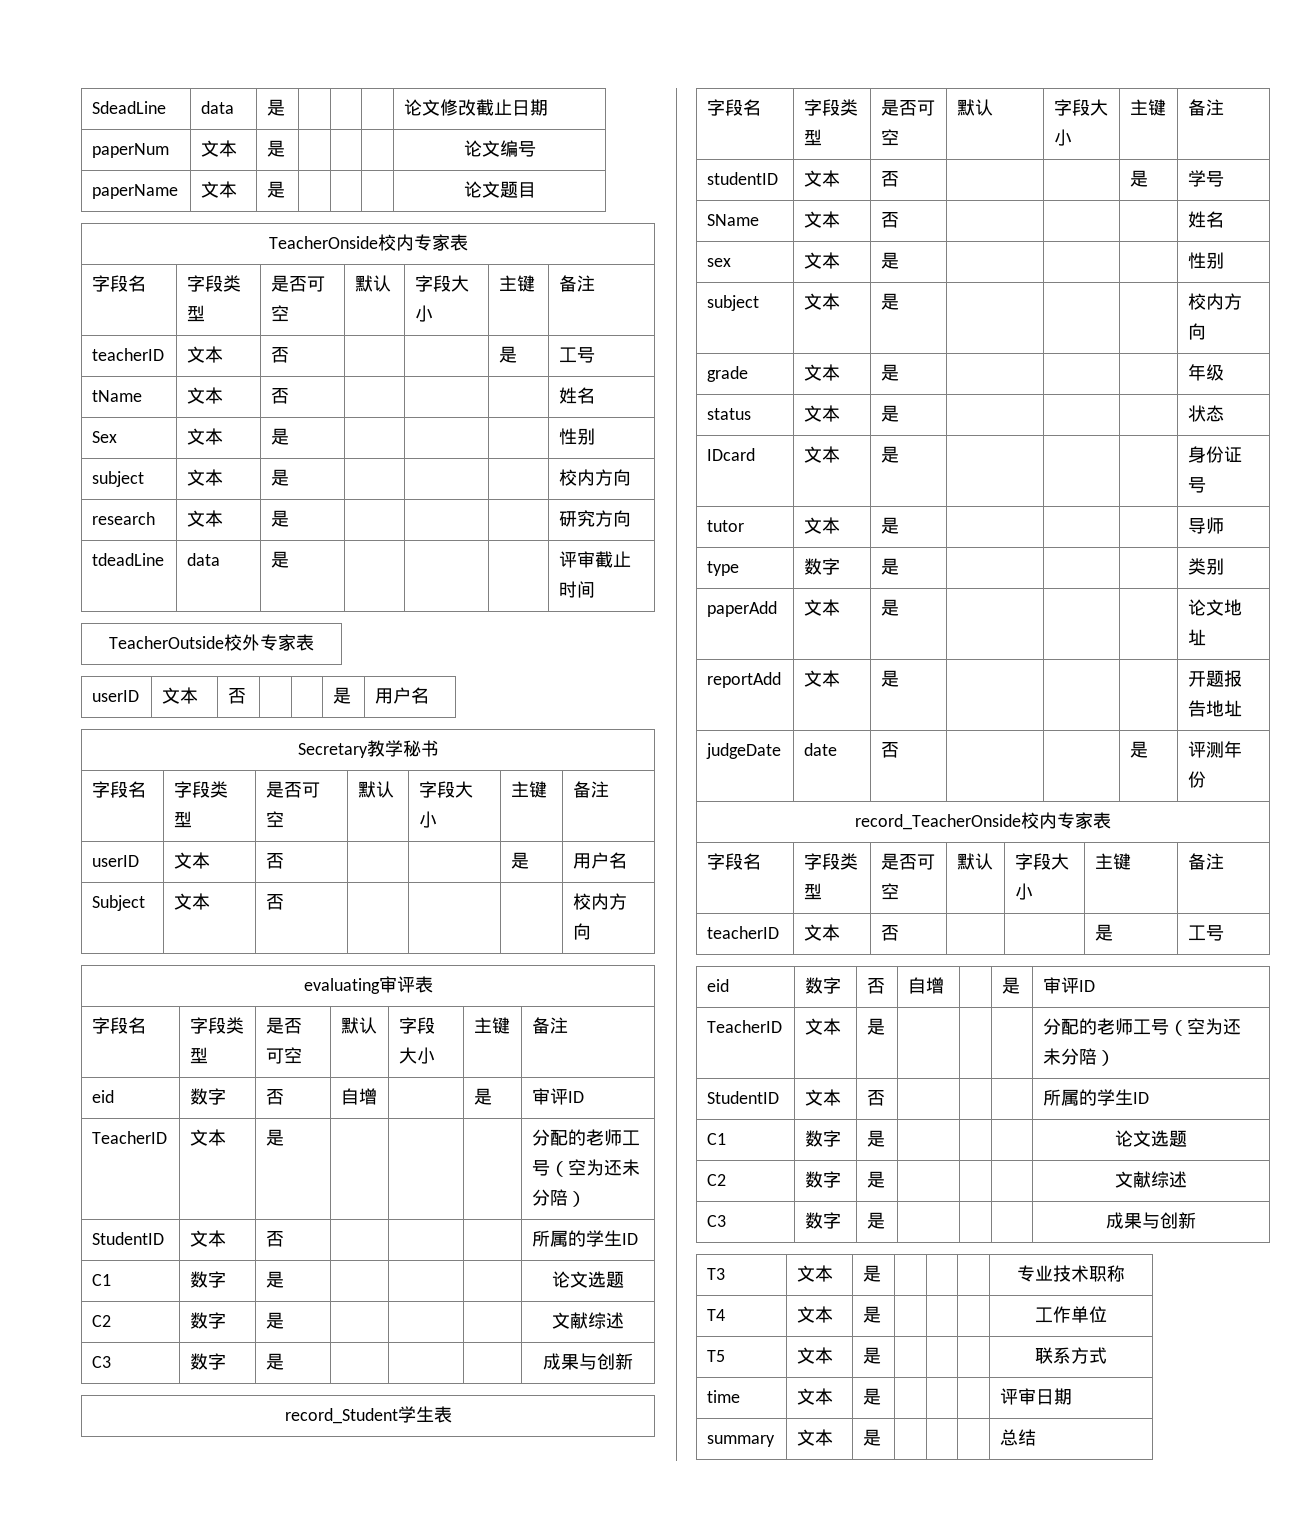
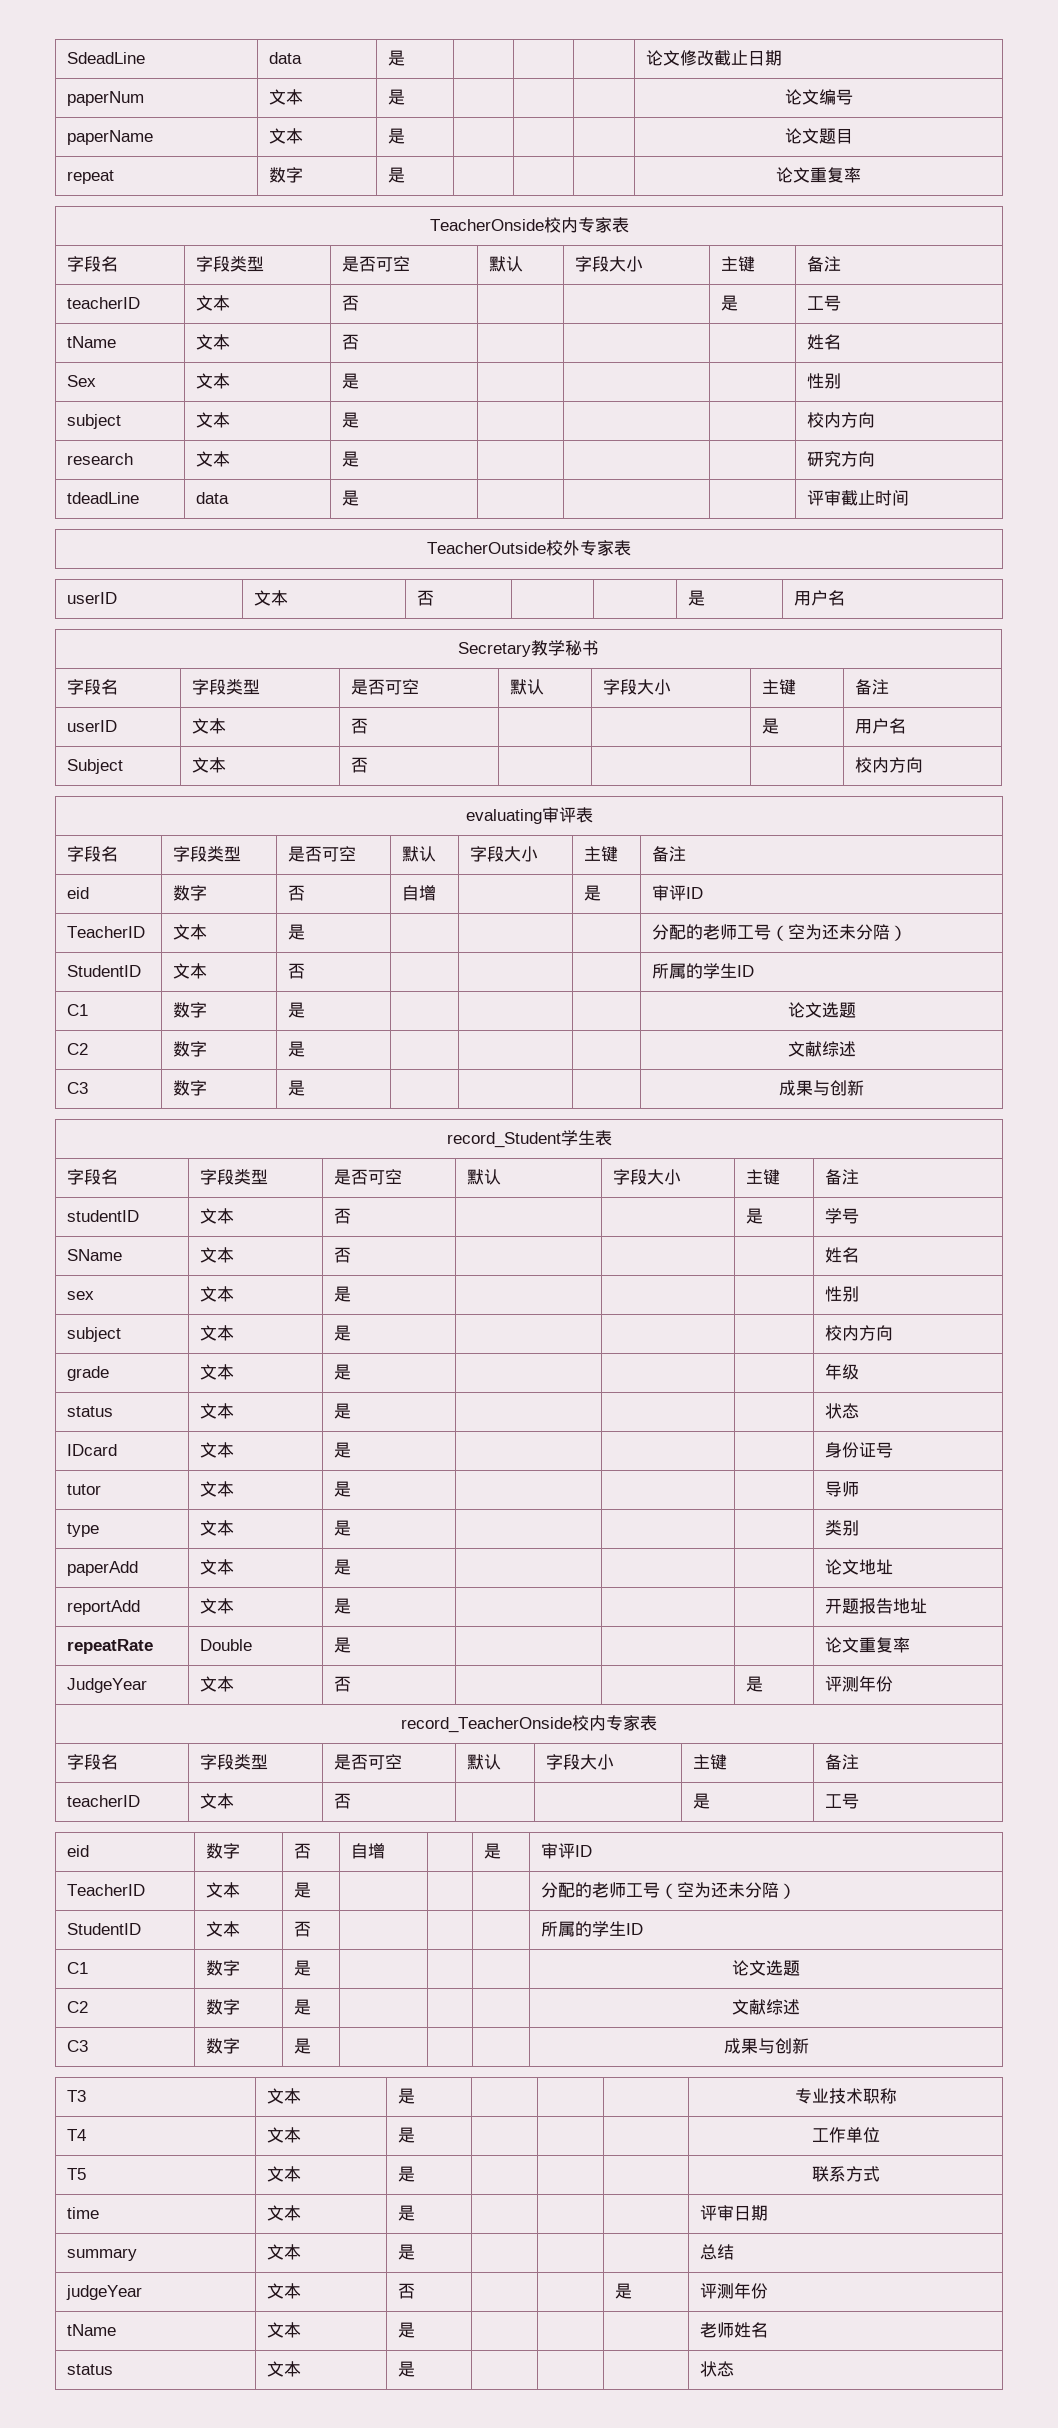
(536, 190) none -> [67,170,115,184] [269,167,304,183] [388,167,406,183] [776,167,862,183] // repeat | 数字 | 是 | | | | 论文重复率
[804,558,841,575] 数字 -> [200,1520,235,1536] 文本
[706,743,782,759] [804,743,838,756] judgeDate | date -> [67,1639,154,1654] [200,1639,253,1651] [334,1637,352,1653] [825,1637,911,1653] [67,1678,148,1693] [200,1676,235,1692] repeatRate | Double | 是 | | | | 论文重复率 // JudgeYear | 文本
(1037, 1437) none -> [66,2285,143,2300] [267,2283,302,2299] [398,2283,416,2299] [615,2283,633,2299] [700,2282,769,2299] [67,2324,117,2336] [267,2322,302,2338] [398,2322,416,2338] [700,2322,769,2338] [67,2364,114,2375] [267,2361,302,2377] [398,2361,416,2377] [700,2361,735,2377] // judgeYear | 文本 | 否 | | | 是 | 评测年份 // tName | 文本 | 是 | | | | 老师姓名 // status | 文本 | 是 | | | | 状态

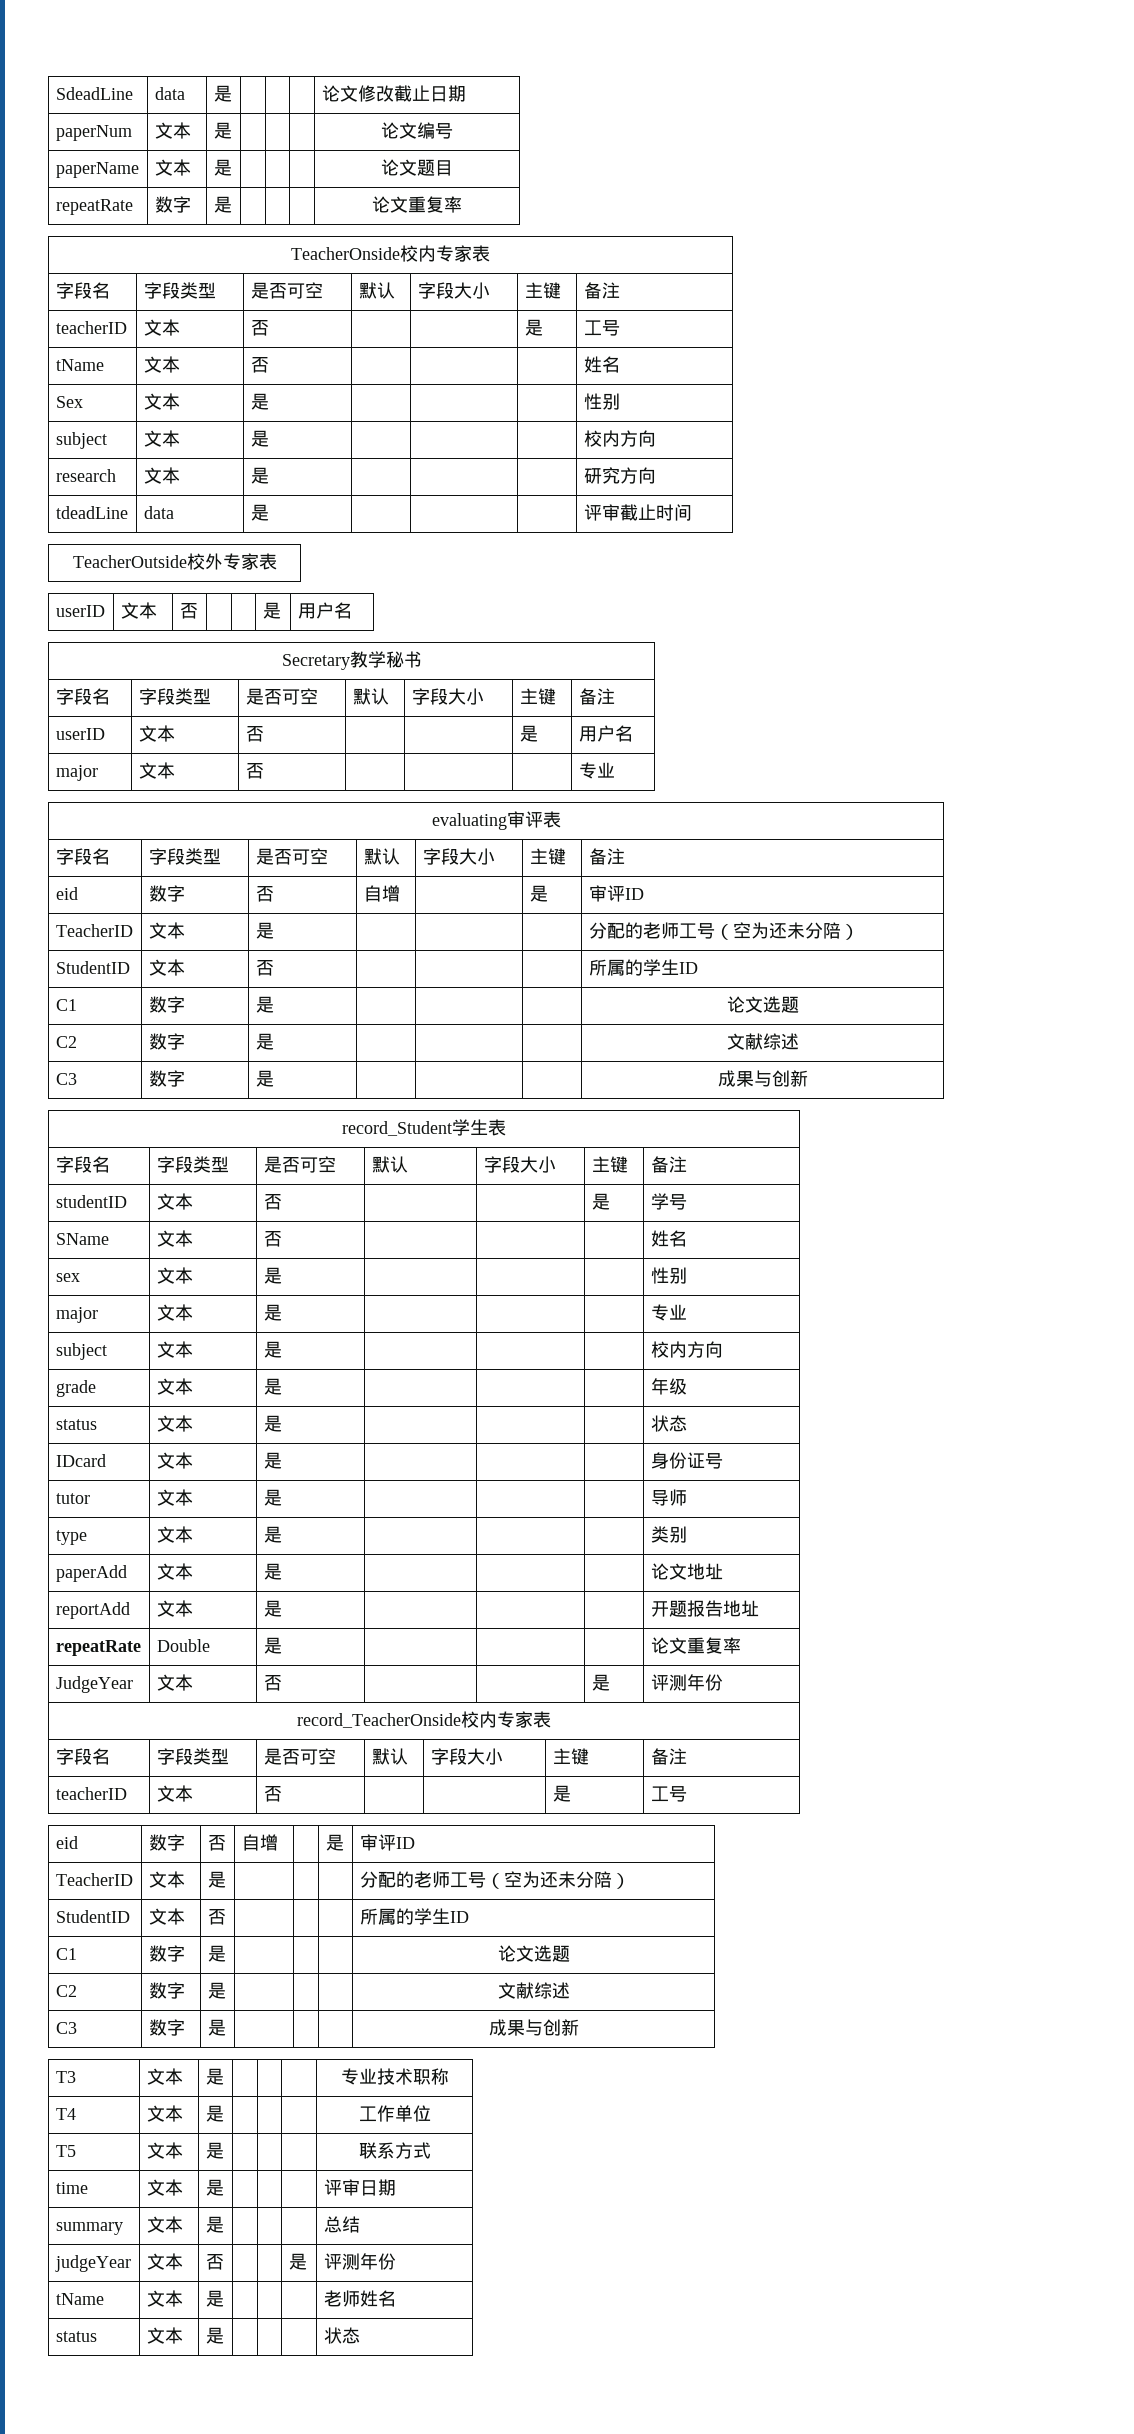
[67,170,115,184] repeat -> [55,199,133,215] repeatRate
[67,759,124,774] [192,757,227,773] [351,757,369,773] [855,757,924,773] Subject | 文本 | 否 | | | | 校内方向 -> [55,765,98,781] [138,762,175,779] [245,763,264,779] [578,762,615,779] major | 文本 | 否 | | | | 专业
(860, 1294) none -> [55,1307,98,1323] [156,1304,193,1321] [263,1304,282,1321] [650,1304,687,1321] // major | 文本 | 是 | | | | 专业

